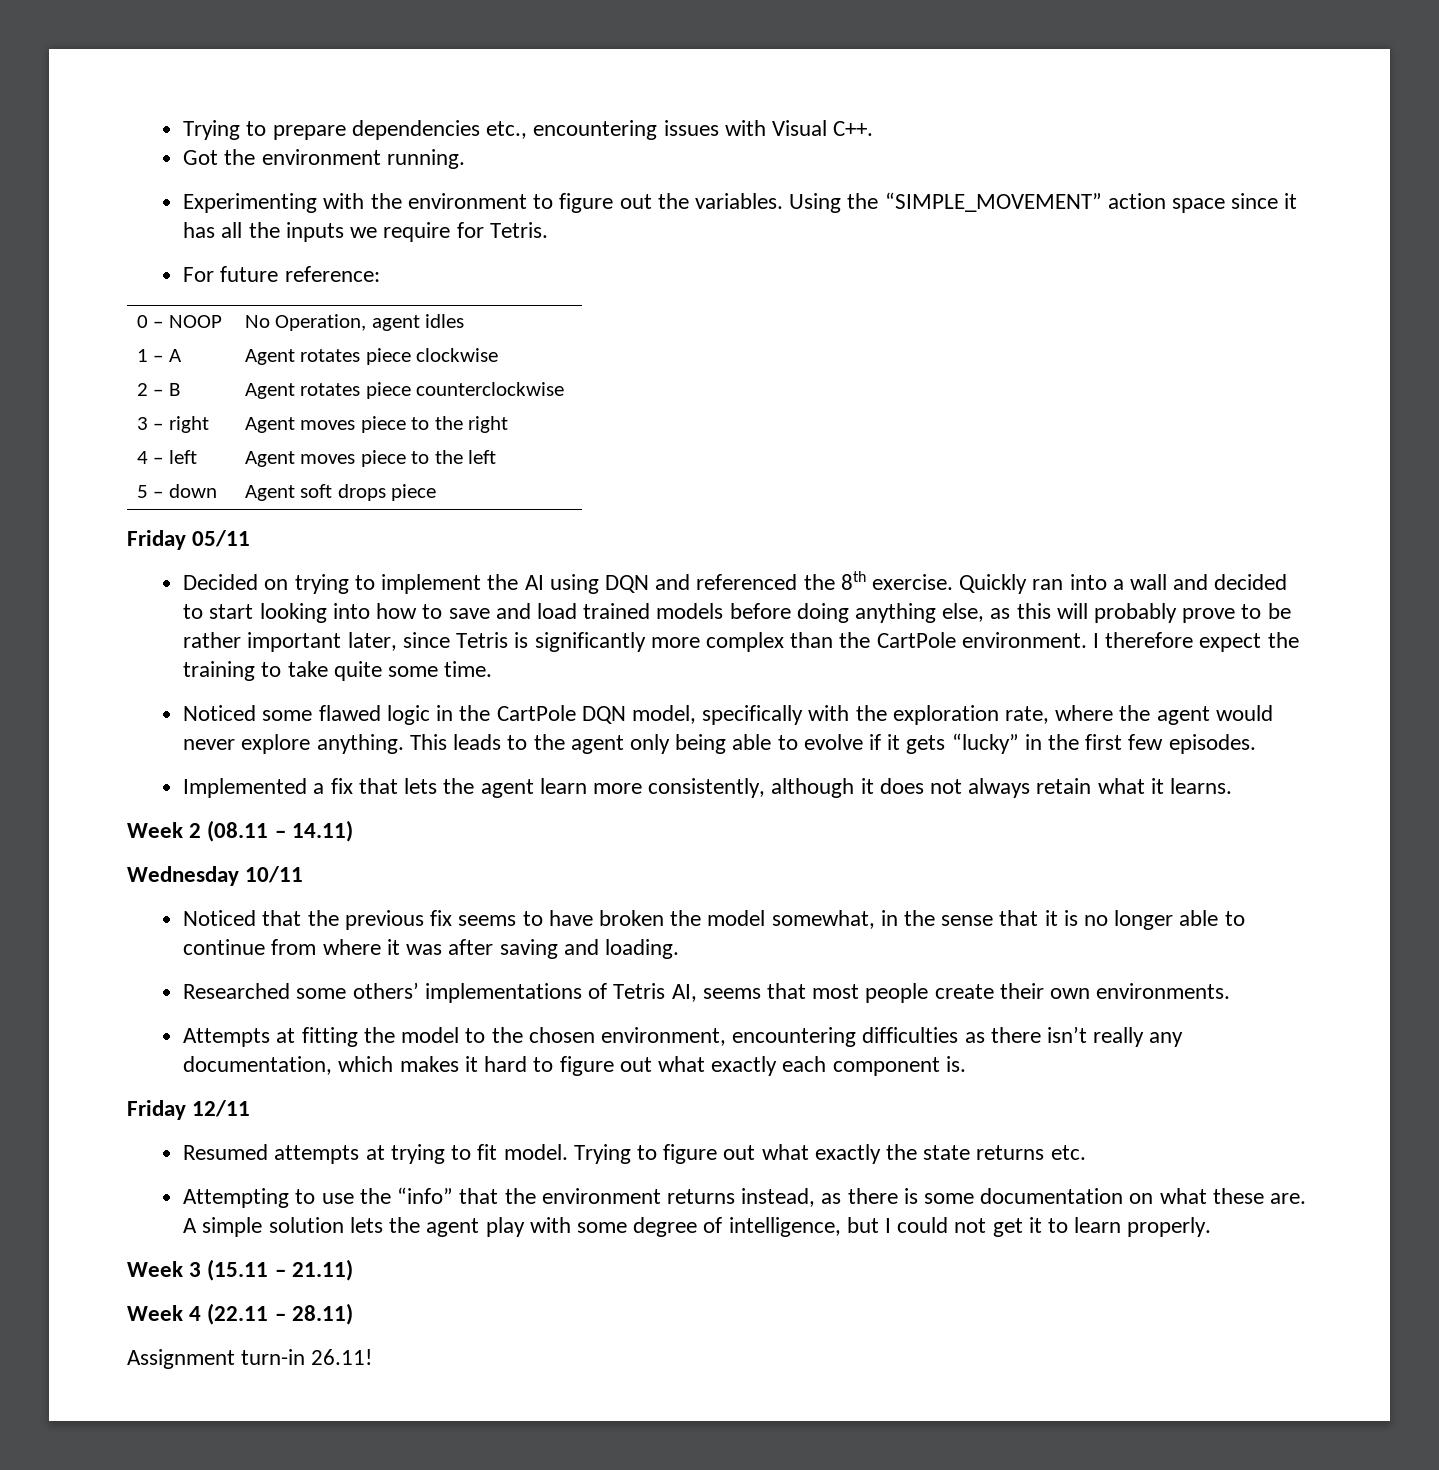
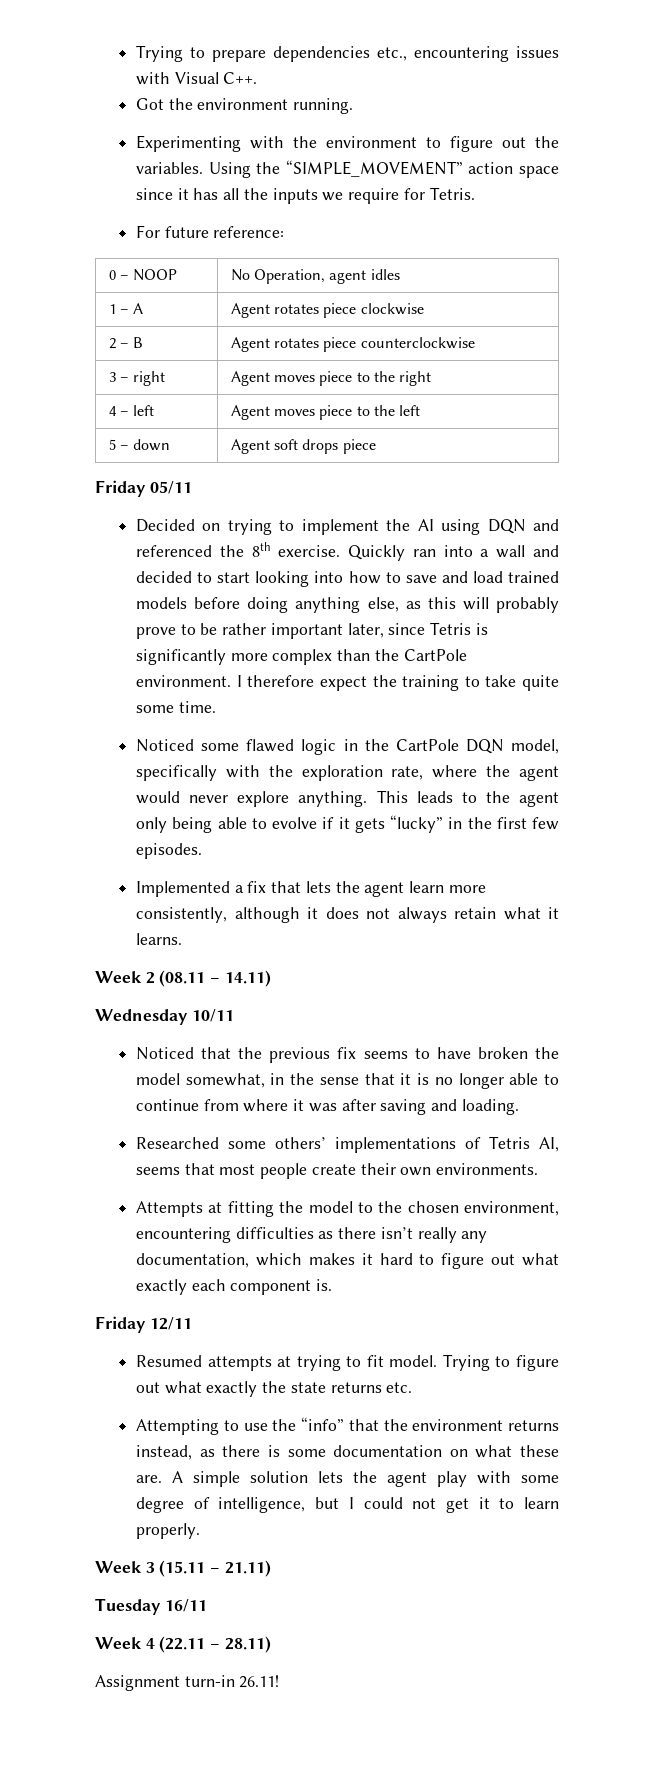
(353, 1270) none -> [95,1598,207,1615] // Tuesday 16/11

